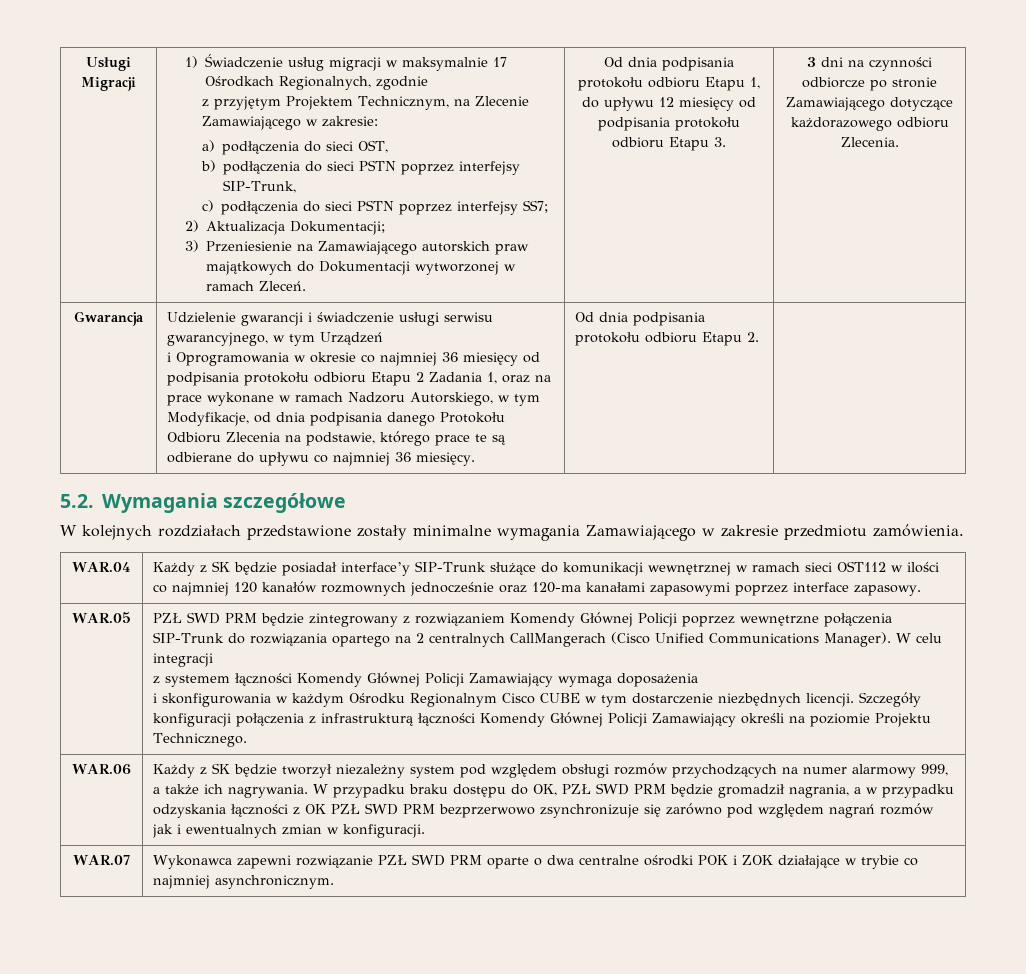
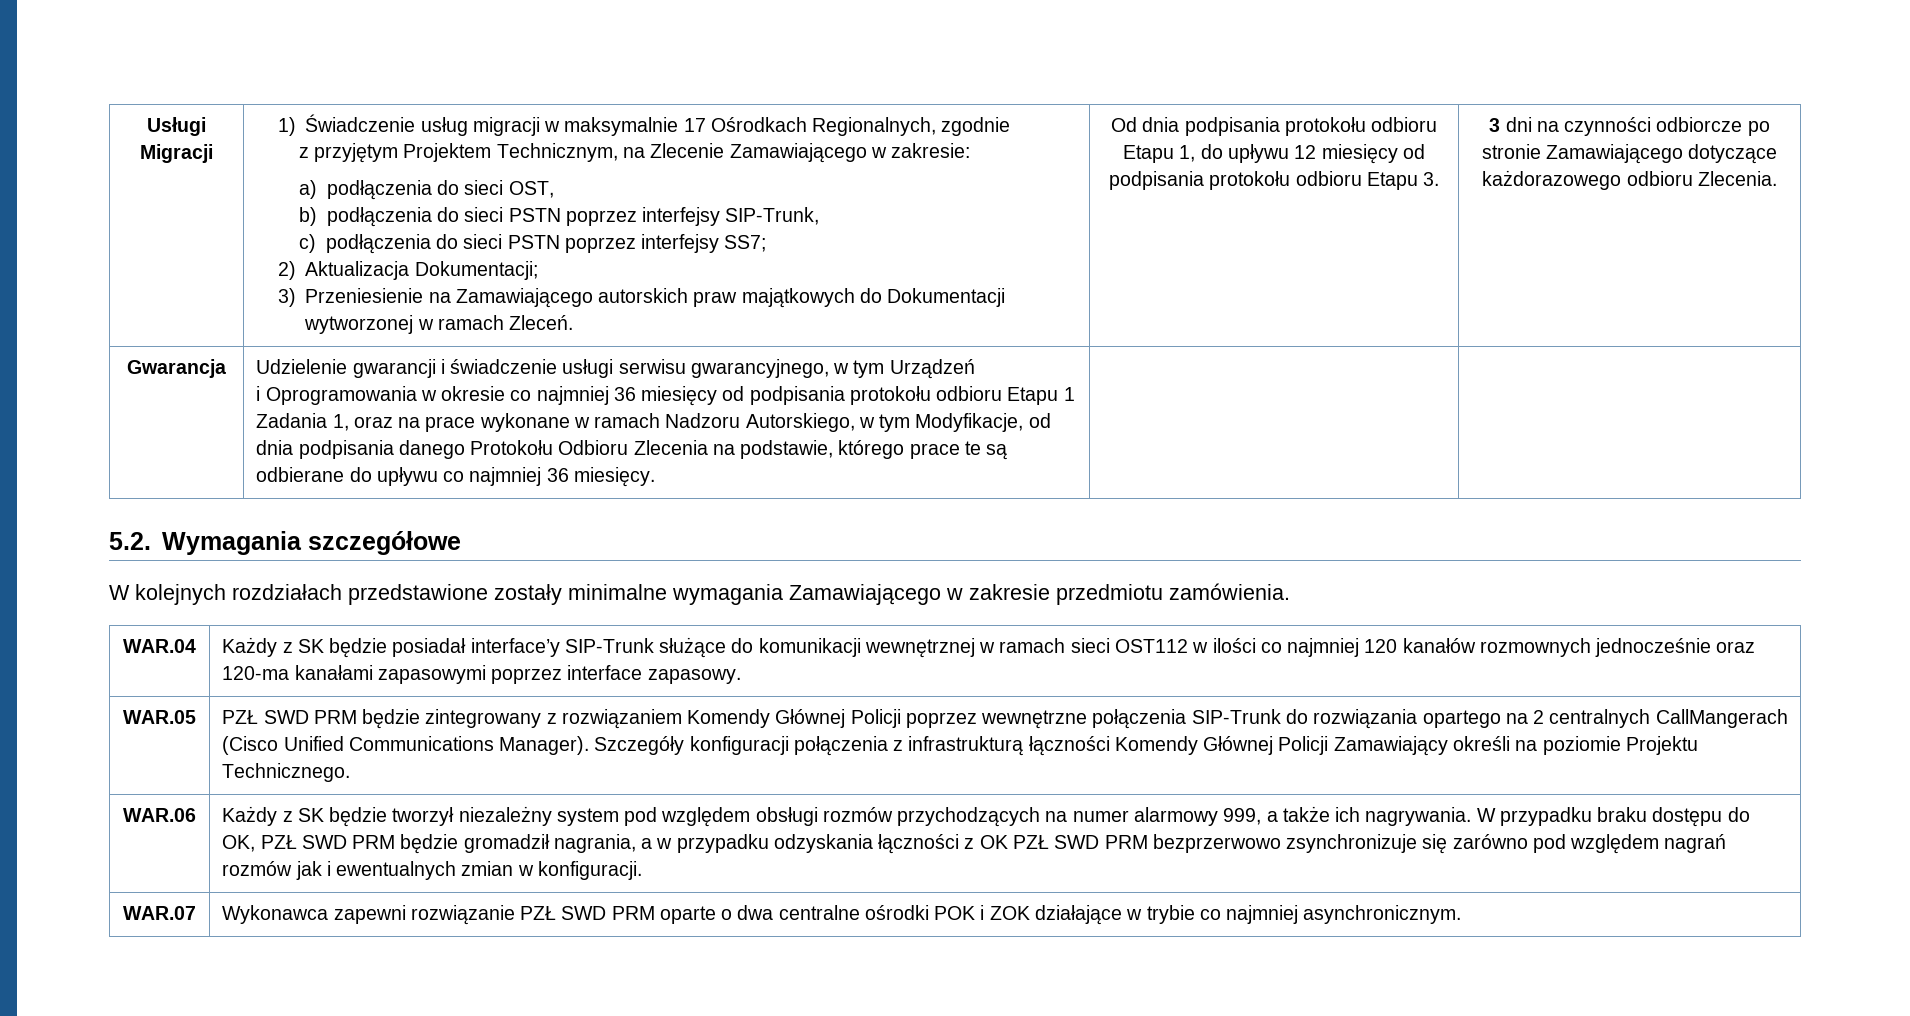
[416,372,425,382] 2 -> [1063,387,1075,401] 1
[575,312,706,326] [575,332,760,346] Od dnia podpisania protokołu odbioru Etapu 2. -> (655, 477) none
[896,633,943,643] [153,653,214,667] [153,672,699,687] [153,693,855,707] W celu integracji // z systemem łączności Komendy Głównej Policji Zamawiający wymaga doposażenia // i skonfigurowania w każdym Ośrodku Regionalnym Cisco CUBE w tym dostarczenie niezbędnych licencji. -> (590, 745) none

